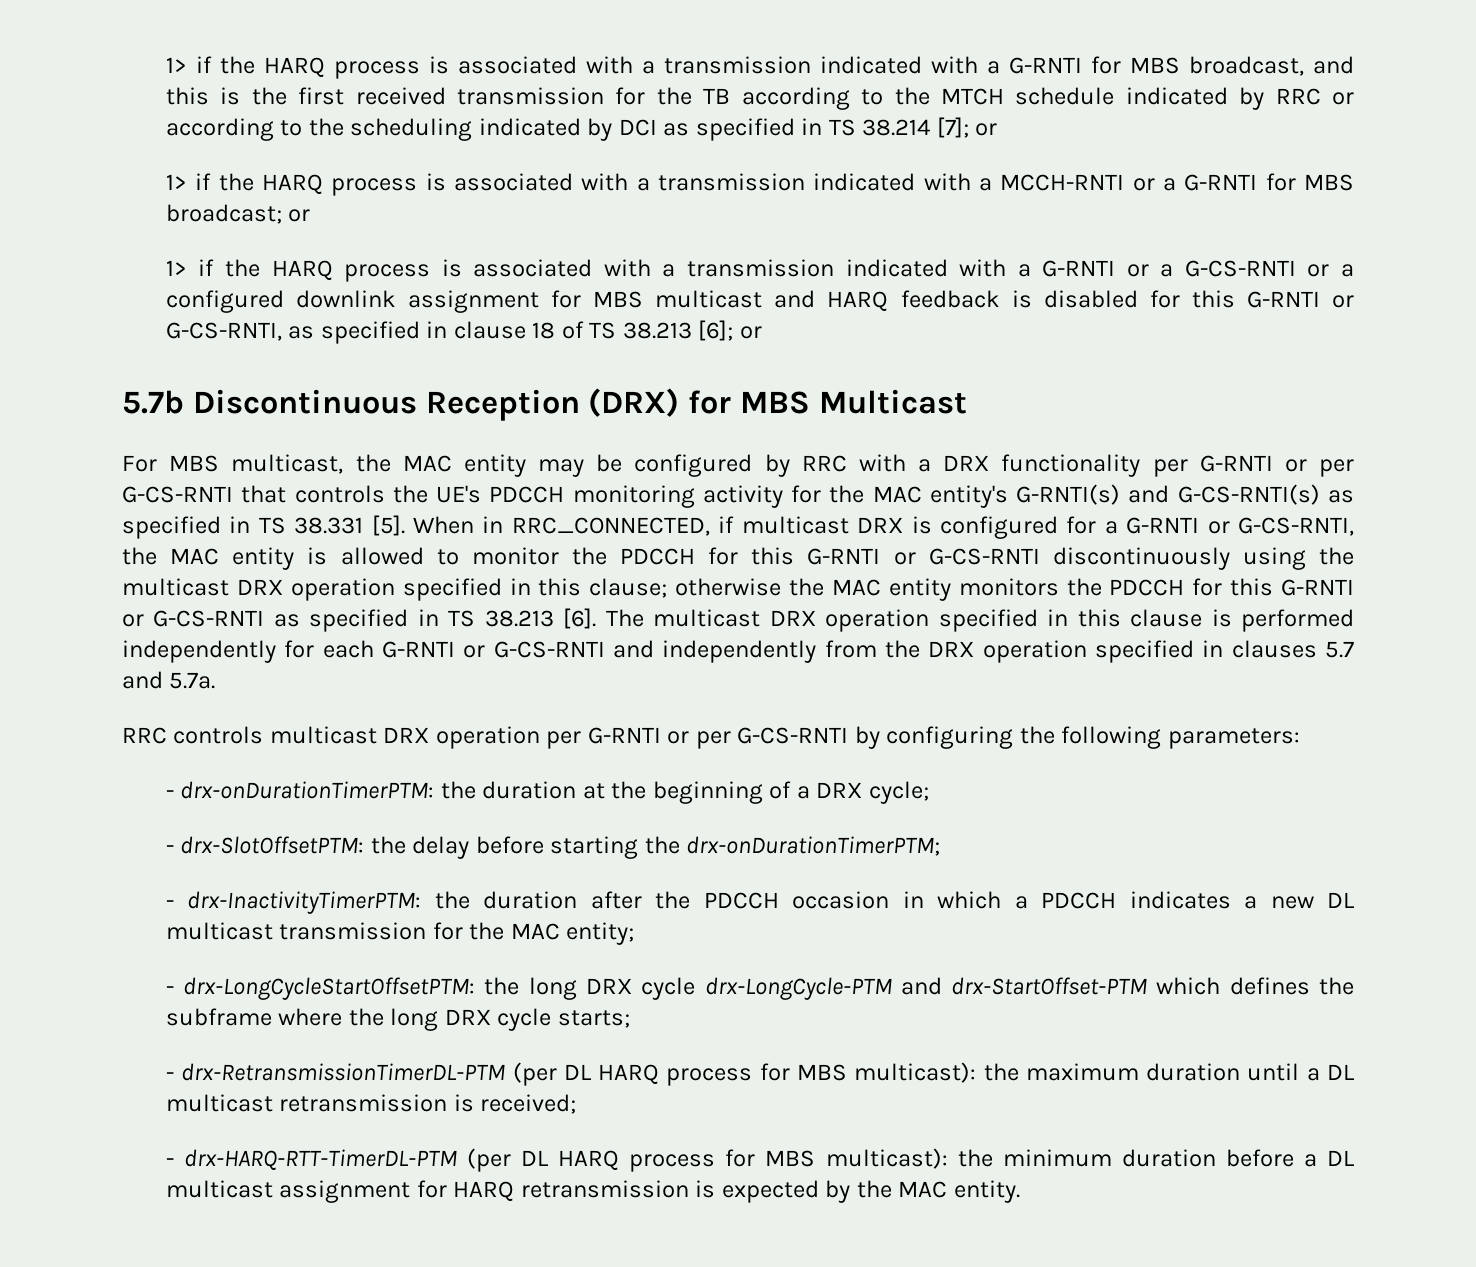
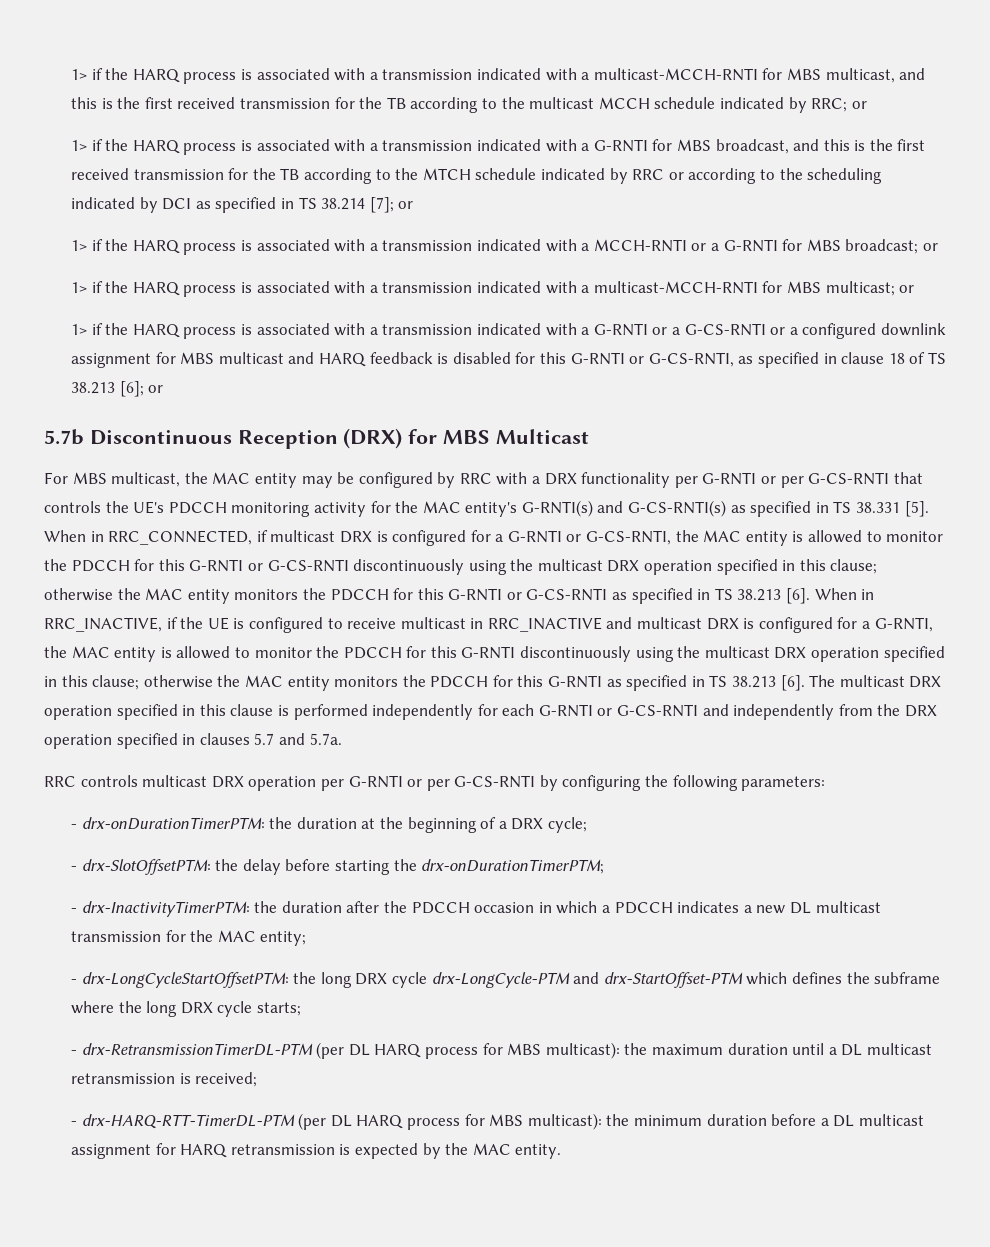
(1000, 67) none -> [593,68,926,83] [71,97,867,113] [71,139,590,155] multicast-MCCH-RNTI for MBS multicast, and this is the first received transmission for the TB according to the multicast MCCH schedule indicated by RRC; or // 1> if the HARQ process is associated with a transmission indicated with a
(311, 215) none -> [71,281,915,297] // 1> if the HARQ process is associated with a transmission indicated with a multicast-MCCH-RNTI for MBS multicast; or
(597, 618) none -> [814,588,875,600] [44,617,933,633] [44,646,945,662] [44,675,805,691] When in RRC_INACTIVE, if the UE is configured to receive multicast in RRC_INACTIVE and multicast DRX is configured for a G-RNTI, the MAC entity is allowed to monitor the PDCCH for this G-RNTI discontinuously using the multicast DRX operation specified in this clause; otherwise the MAC entity monitors the PDCCH for this G-RNTI as specified in TS 38.213 [6].

